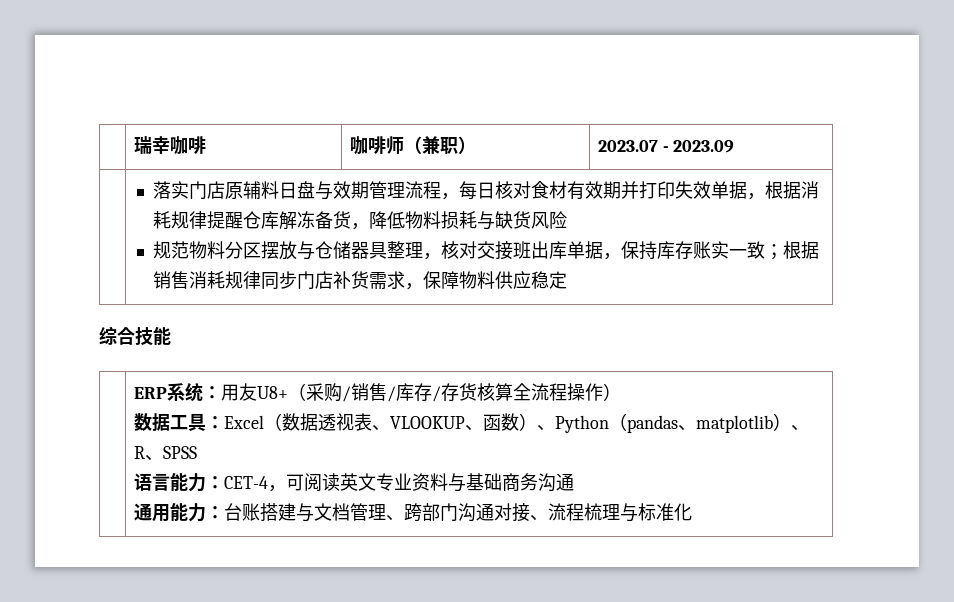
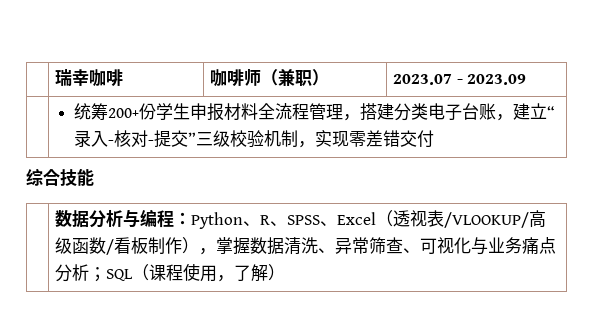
[153,181,820,200] [153,211,568,230] [153,241,820,260] [153,271,568,290] [99,326,171,346] [133,382,621,402] [133,413,809,433] [133,446,197,461] [133,473,574,492] [133,503,692,522] 落实门店原辅料日盘与效期管理流程，每日核对食材有效期并打印失效单据，根据消耗规律提醒仓库解冻备货，降低物料损耗与缺货风险 // 规范物料分区摆放与仓储器具整理，核对交接班出库单据，保持库存账实一致；根据销售消耗规律同步门店补货需求，保障物料供应稳定 // 综合技能 // | ERP系统：用友U8+（采购/销售/库存/存货核算全流程操作） // 数据工具：Excel（数据透视表、VLOOKUP、函数）、Python（pandas、matplotlib）、R、SPSS // 语言能力：CET-4，可阅读英文专业资料与基础商务沟通 // 通用能力：台账搭建与文档管理、跨部门沟通对接、流程梳理与标准化 -> [73,103,555,121] [73,130,434,148] [26,168,94,186] [55,209,547,229] [55,237,557,255] [55,263,286,282] 统筹200+份学生申报材料全流程管理，搭建分类电子台账，建立“录入-核对-提交”三级校验机制，实现零差错交付 // 综合技能 // | 数据分析与编程：Python、R、SPSS、Excel（透视表/VLOOKUP/高级函数/看板制作），掌握数据清洗、异常筛查、可视化与业务痛点分析；SQL（课程使用，了解）

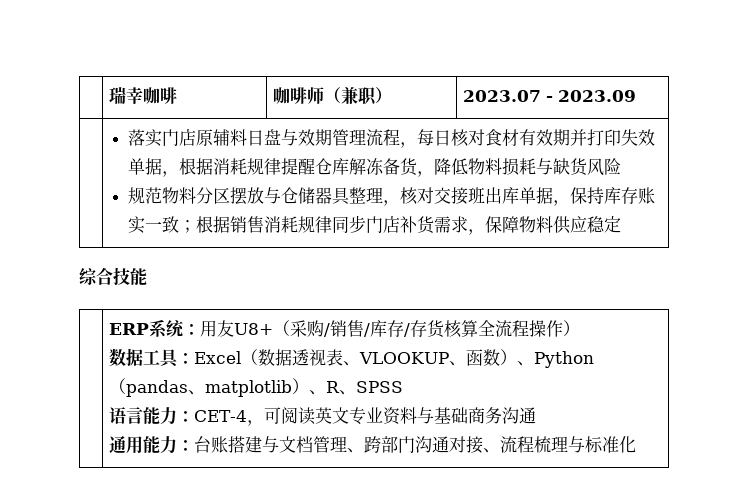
[73,103,555,121] [73,130,434,148] [26,168,94,186] [55,209,547,229] [55,237,557,255] [55,263,286,282] 统筹200+份学生申报材料全流程管理，搭建分类电子台账，建立“录入-核对-提交”三级校验机制，实现零差错交付 // 综合技能 // | 数据分析与编程：Python、R、SPSS、Excel（透视表/VLOOKUP/高级函数/看板制作），掌握数据清洗、异常筛查、可视化与业务痛点分析；SQL（课程使用，了解） -> [128,129,656,148] [128,158,622,177] [128,187,656,206] [128,215,622,235] [79,267,147,285] [109,319,581,338] [109,348,595,368] [109,378,404,397] [109,407,537,426] [109,436,637,454] 落实门店原辅料日盘与效期管理流程，每日核对食材有效期并打印失效单据，根据消耗规律提醒仓库解冻备货，降低物料损耗与缺货风险 // 规范物料分区摆放与仓储器具整理，核对交接班出库单据，保持库存账实一致；根据销售消耗规律同步门店补货需求，保障物料供应稳定 // 综合技能 // | ERP系统：用友U8+（采购/销售/库存/存货核算全流程操作） // 数据工具：Excel（数据透视表、VLOOKUP、函数）、Python（pandas、matplotlib）、R、SPSS // 语言能力：CET-4，可阅读英文专业资料与基础商务沟通 // 通用能力：台账搭建与文档管理、跨部门沟通对接、流程梳理与标准化

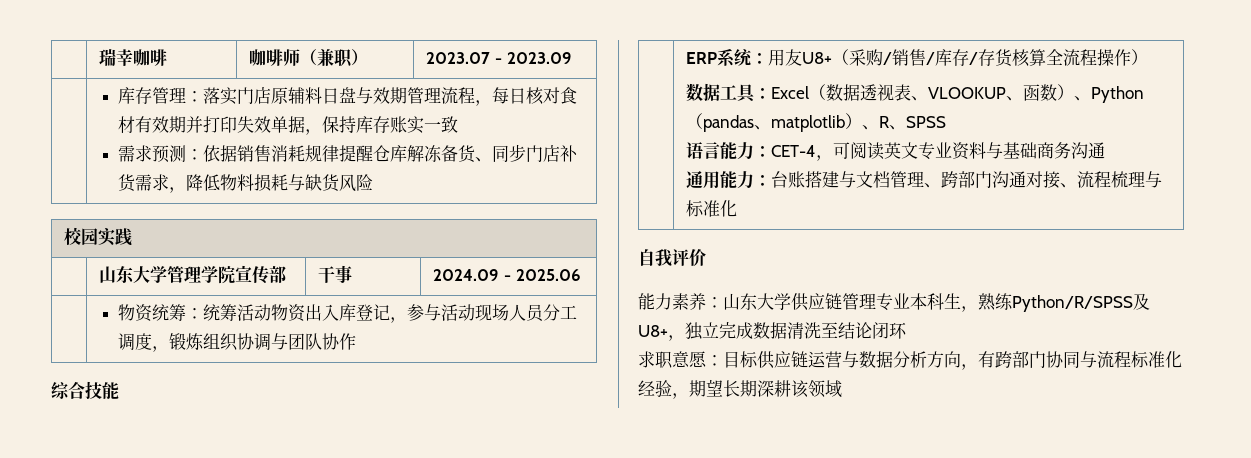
(637, 96) none -> [118,87,204,104] 库存管理：
[179,158,214,175] 根据 -> [322,116,459,134] [118,145,272,163] 保持库存账实一致 // 需求预测：依据销售
(419, 167) none -> [475,144,578,162] [118,174,170,192] 、同步门店补货需求
[128,187,656,206] [128,215,622,235] // 规范物料分区摆放与仓储器具整理，核对交接班出库单据，保持库存账实一致；根据销售消耗规律同步门店补货需求，保障物料供应稳定 -> [64,227,133,246] [99,265,287,284] [318,265,353,283] [433,269,581,281] [118,304,578,323] [118,333,357,352] // 校园实践 // | 山东大学管理学院宣传部 | 干事 | 2024.09 - 2025.06 // | 物资统筹：统筹活动物资出入库登记，参与活动现场人员分工调度，锻炼组织协调与团队协作
(637, 444) none -> [638,249,706,267] [638,293,1150,312] [638,322,907,341] [638,351,1182,370] [638,379,842,399] // 自我评价 // 能力素养：山东大学供应链管理专业本科生，熟练Python/R/SPSS及U8+，独立完成数据清洗至结论闭环 // 求职意愿：目标供应链运营与数据分析方向，有跨部门协同与流程标准化经验，期望长期深耕该领域

